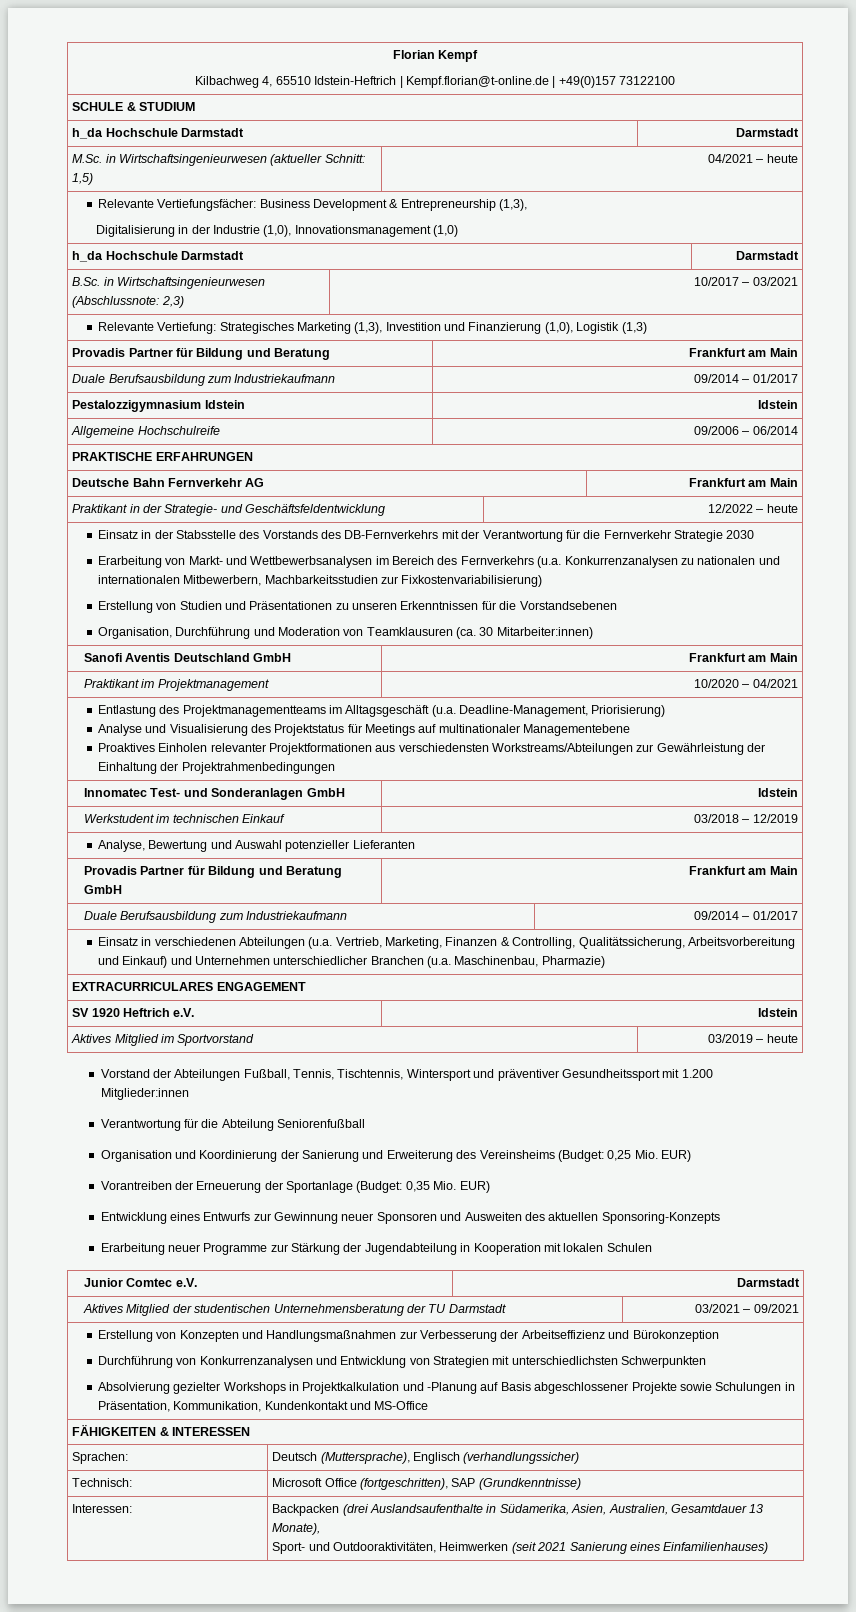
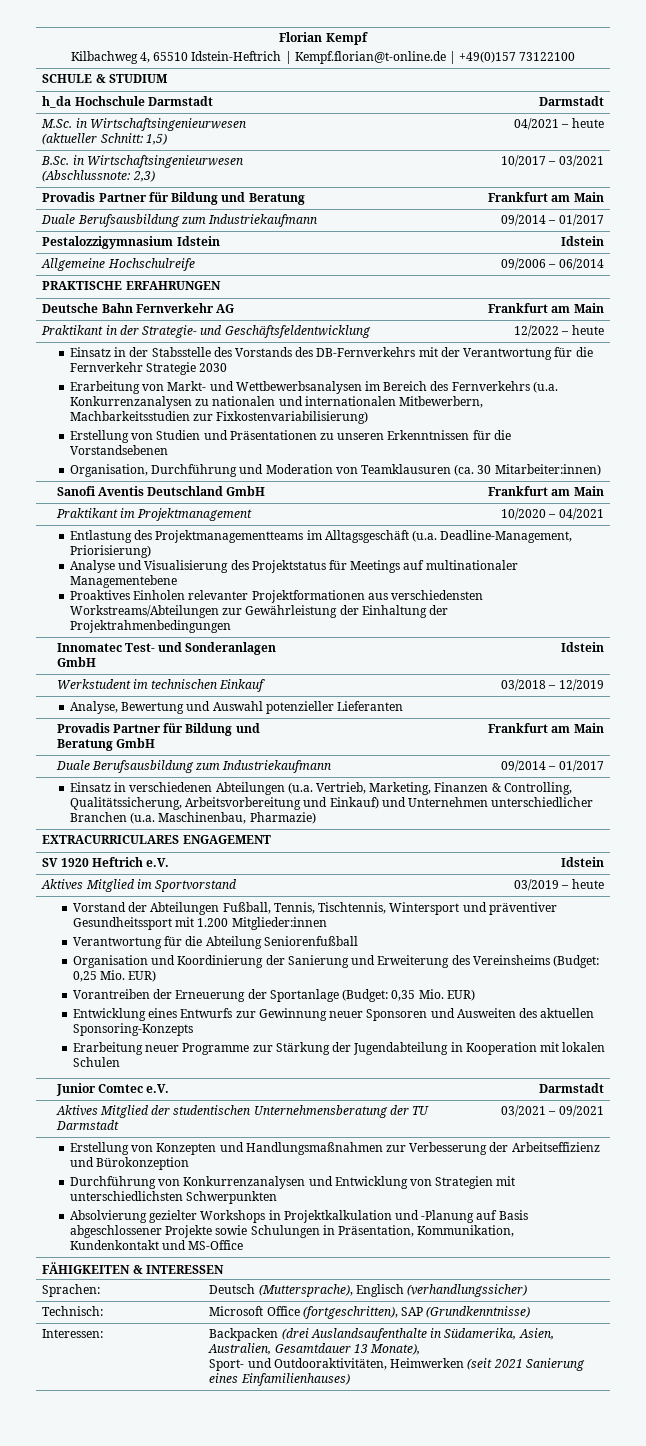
[97,199,528,211] [95,225,459,237] [72,251,245,262] [735,251,799,260] // Relevante Vertiefungsfächer: Business Development & Entrepreneurship (1,3), // Digitalisierung in der Industrie (1,0), Innovationsmanagement (1,0) // h_da Hochschule Darmstadt | Darmstadt -> (604, 123) none
[97,322,647,334] // Relevante Vertiefung: Strategisches Marketing (1,3), Investition und Finanzierung (1,0), Logistik (1,3) -> (604, 161) none

